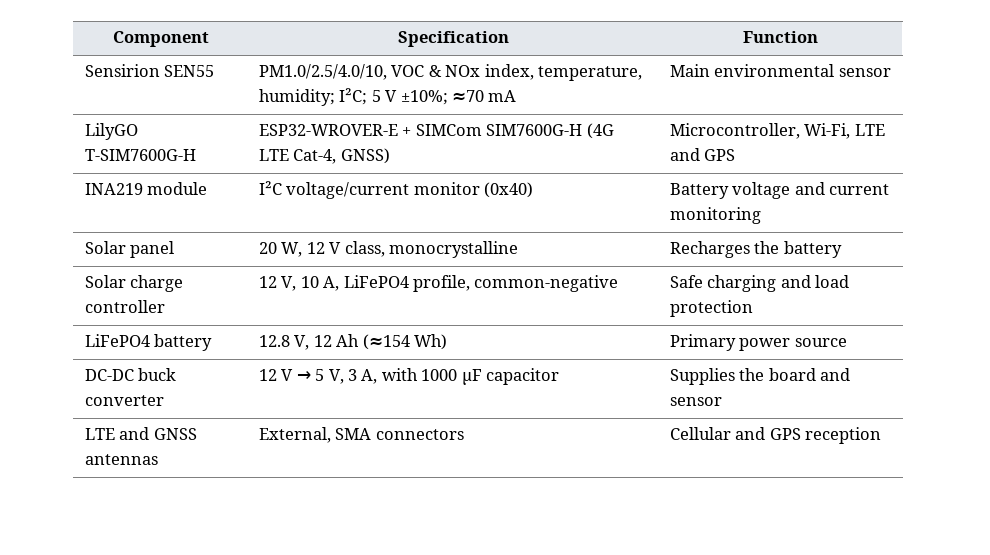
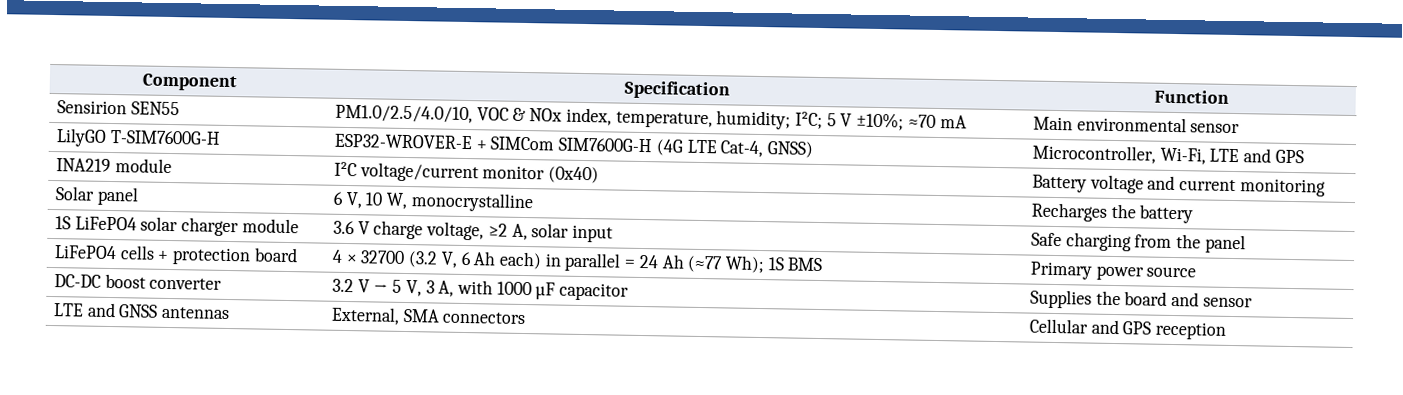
[258,241,385,257] 20 W, 12 V class, -> [332,191,409,210] 6 V, 10 W,
[84,275,184,292] [84,300,165,313] [258,275,619,292] [669,275,850,292] [669,300,753,317] [84,334,213,351] [258,334,448,350] Solar charge controller | 12 V, 10 A, LiFePO4 profile, common-negative | Safe charging and load protection // LiFePO4 battery | 12.8 V, 12 Ah (≈154 Wh) -> [54,216,299,237] [332,220,613,243] [1030,232,1246,254] [53,245,298,266] [331,249,823,274] 1S LiFePO4 solar charger module | 3.6 V charge voltage, ≥2 A, solar input | Safe charging from the panel // LiFePO4 cells + protection board | 4 × 32700 (3.2 V, 6 Ah each) in parallel = 24 Ah (≈77 Wh); 1S BMS
[138,368,177,381] buck -> [104,273,146,289] boost
[258,369,277,381] 12 -> [331,278,354,293] 3.2

